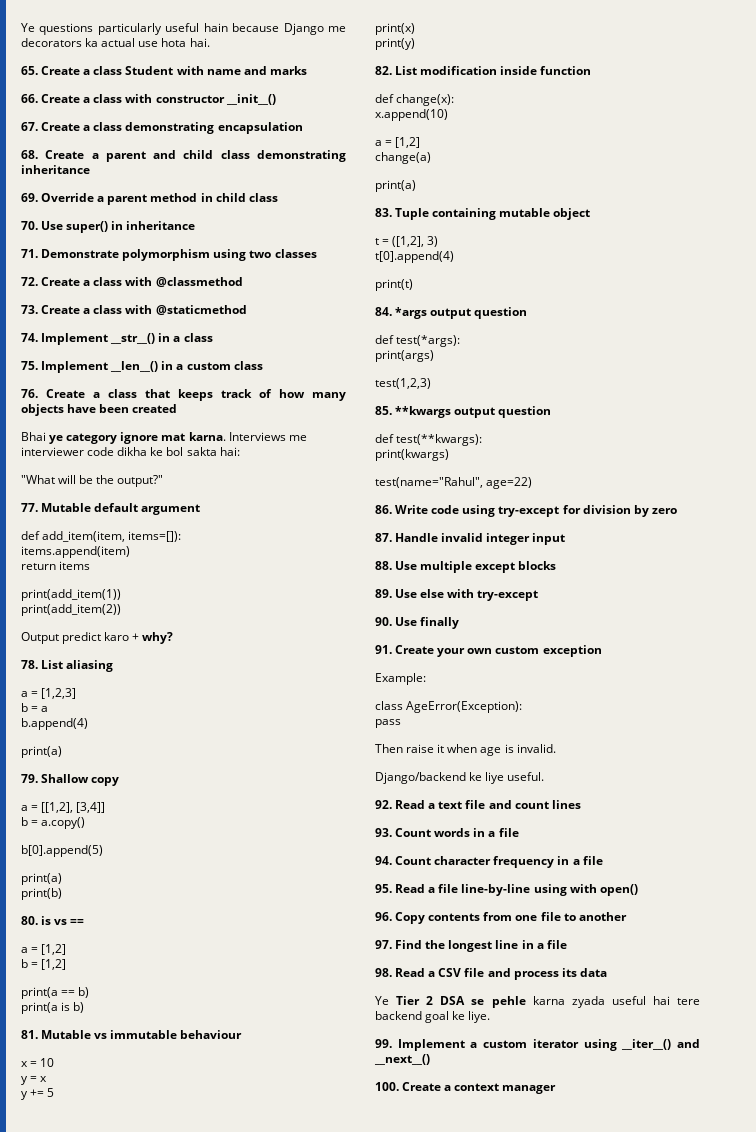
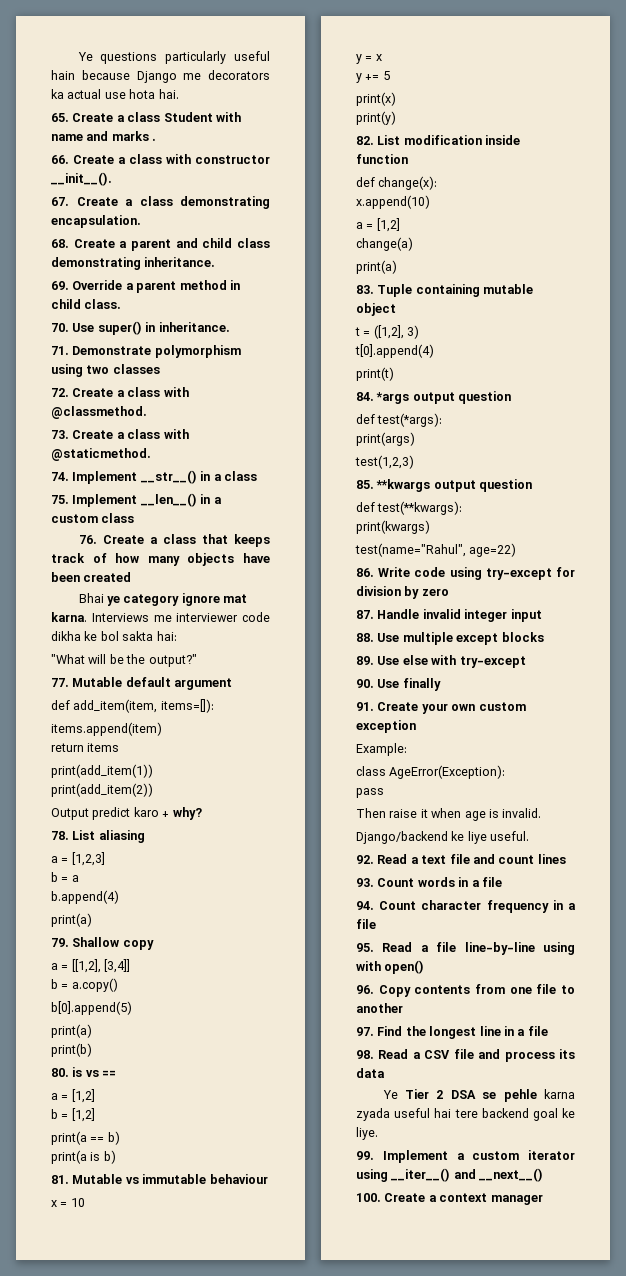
(307, 70) none -> [152,138,157,141] .
[225,94,276,105] __init__() -> [51,172,112,186] __init__().
[217,122,303,134] encapsulation -> [51,215,141,228] encapsulation.
[21,165,90,174] inheritance -> [144,257,216,267] inheritance.
[248,193,278,202] class -> [84,299,122,309] class.
[126,221,196,230] inheritance -> [158,322,230,332] inheritance.
[155,277,243,287] @classmethod -> [51,406,147,419] @classmethod.
[155,305,247,315] @staticmethod -> [51,448,151,461] @staticmethod.

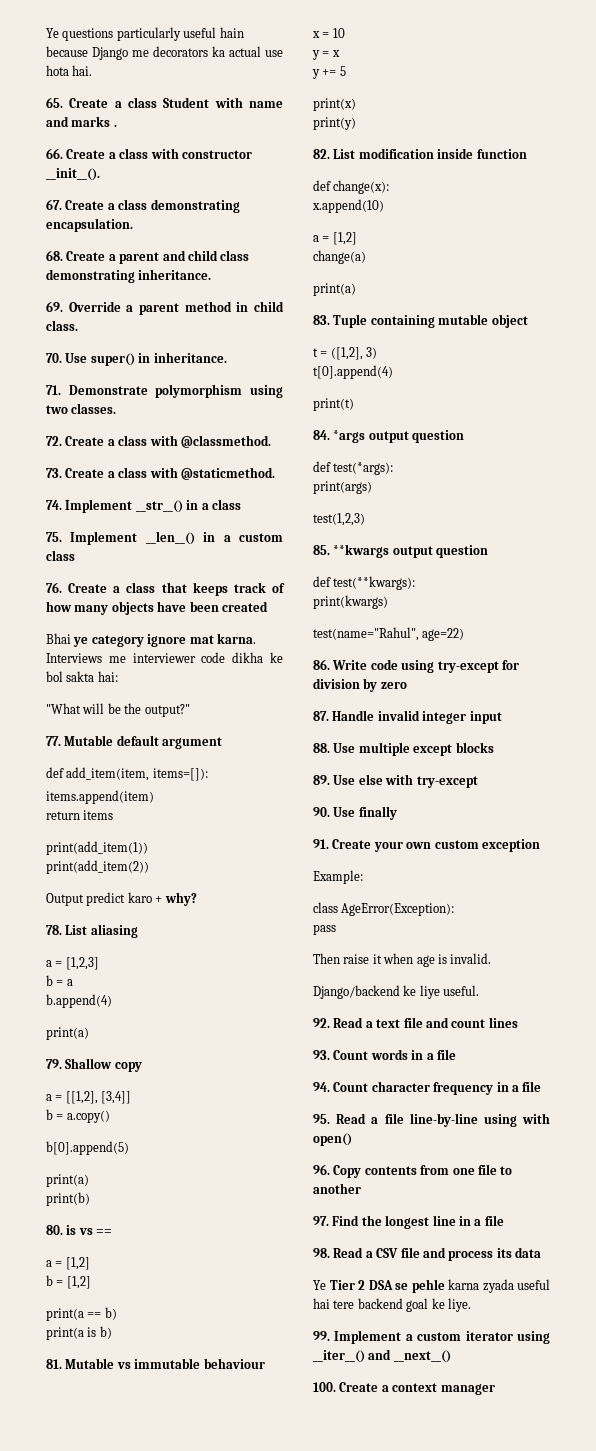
[112,364,160,374] classes -> [71,403,117,414] classes.

